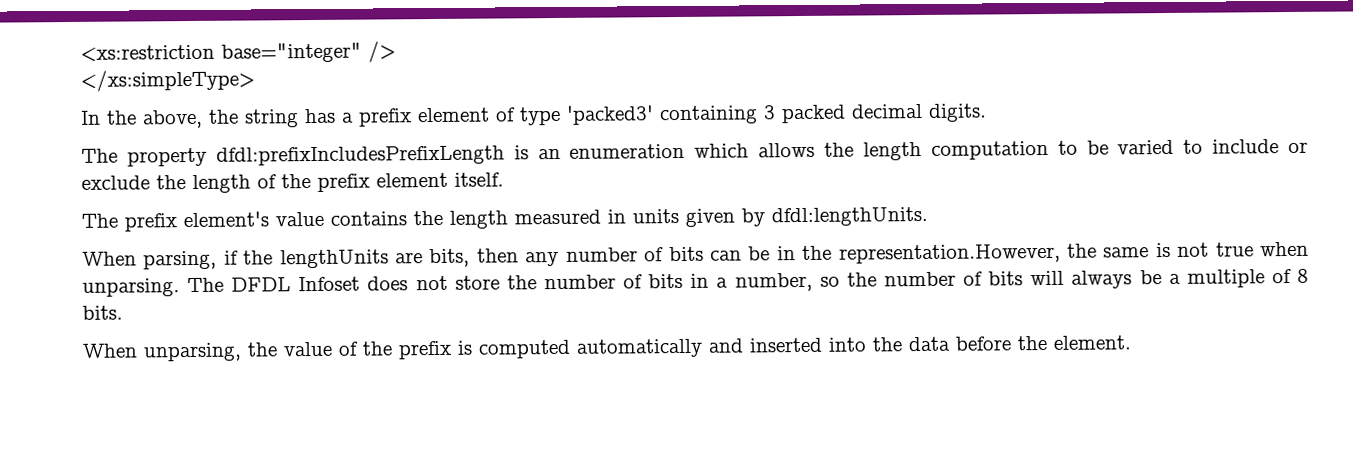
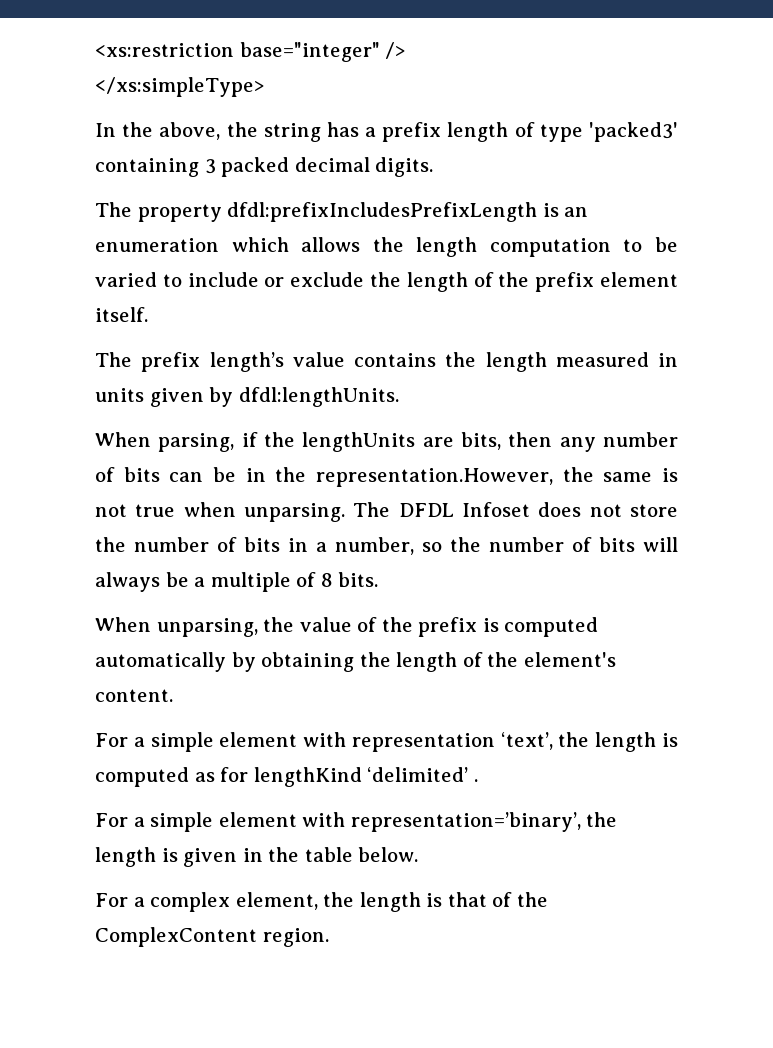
[417,107,490,123] element -> [447,122,509,142] length
[183,211,269,228] element's -> [209,352,284,372] length’s
[708,335,1131,353] and inserted into the data before the element. -> [231,652,616,672] [95,689,173,702] [95,732,679,752] [95,767,478,787] [95,812,618,832] [95,847,419,867] [95,892,548,912] [95,927,329,947] by obtaining the length of the element's content. // For a simple element with representation ‘text’, the length is computed as for lengthKind ‘delimited’ . // For a simple element with representation=’binary’, the length is given in the table below. // For a complex element, the length is that of the ComplexContent region.

